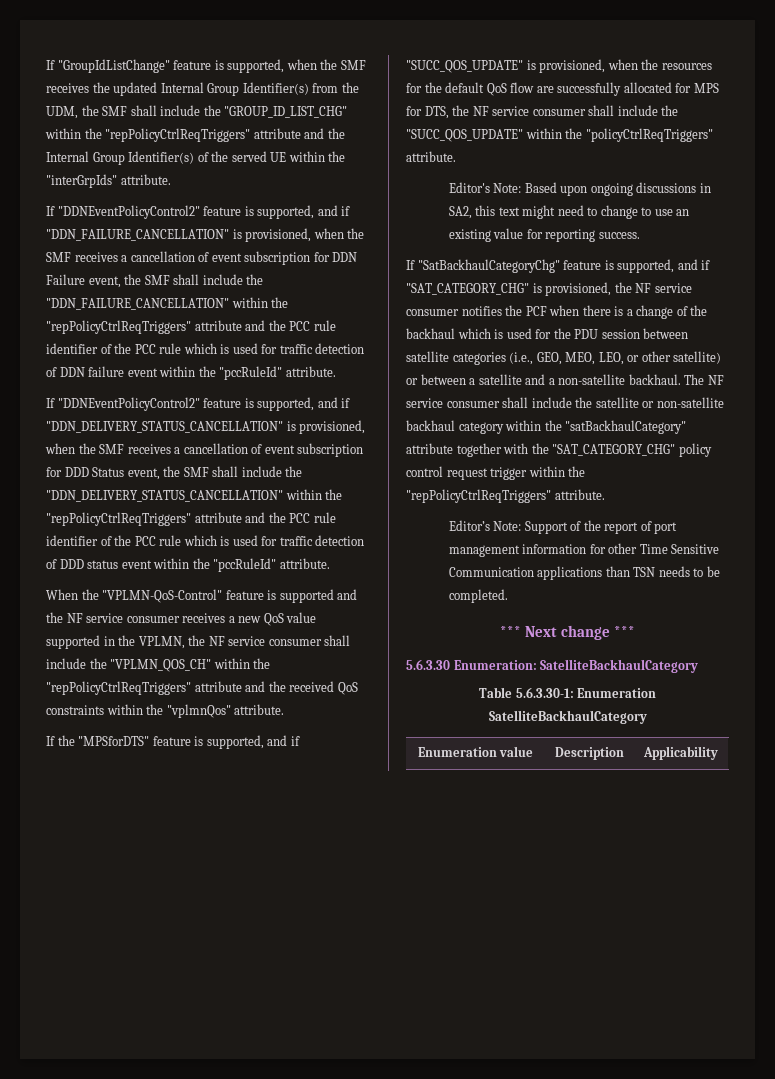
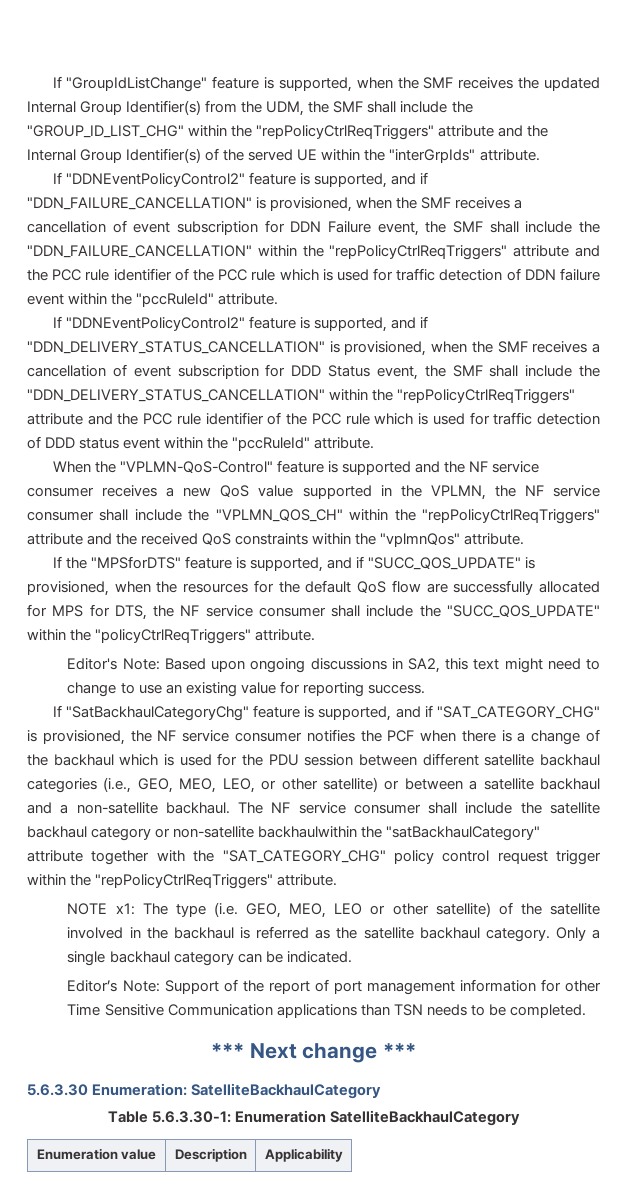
[406,351,449,362] satellite -> [422,753,600,766] different satellite backhaul
(522, 379) none -> [540,778,601,790] backhaul
[642,397,724,408] [406,420,542,434] or non-satellite backhaul category within -> [27,826,358,841] backhaul category or non-satellite backhaulwithin
(605, 494) none -> [67,902,601,918] [67,926,600,942] [67,951,352,966] // NOTE x1: The type (i.e. GEO, MEO, LEO or other satellite) of the satellite involved in the backhaul is referred as the satellite backhaul category. Only a single backhaul category can be indicated.

